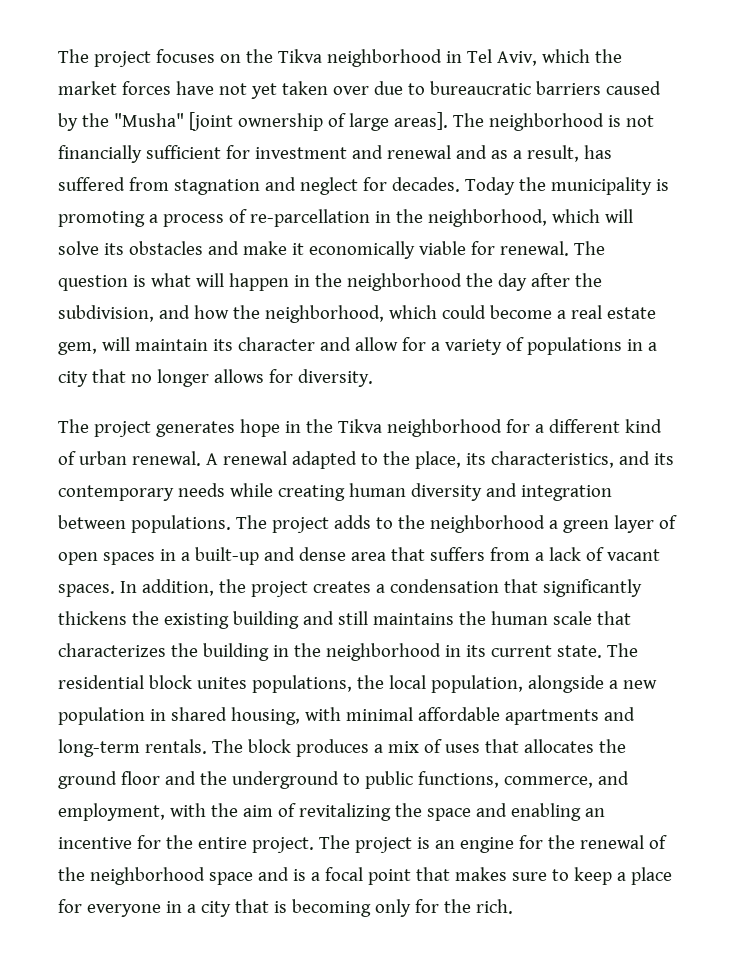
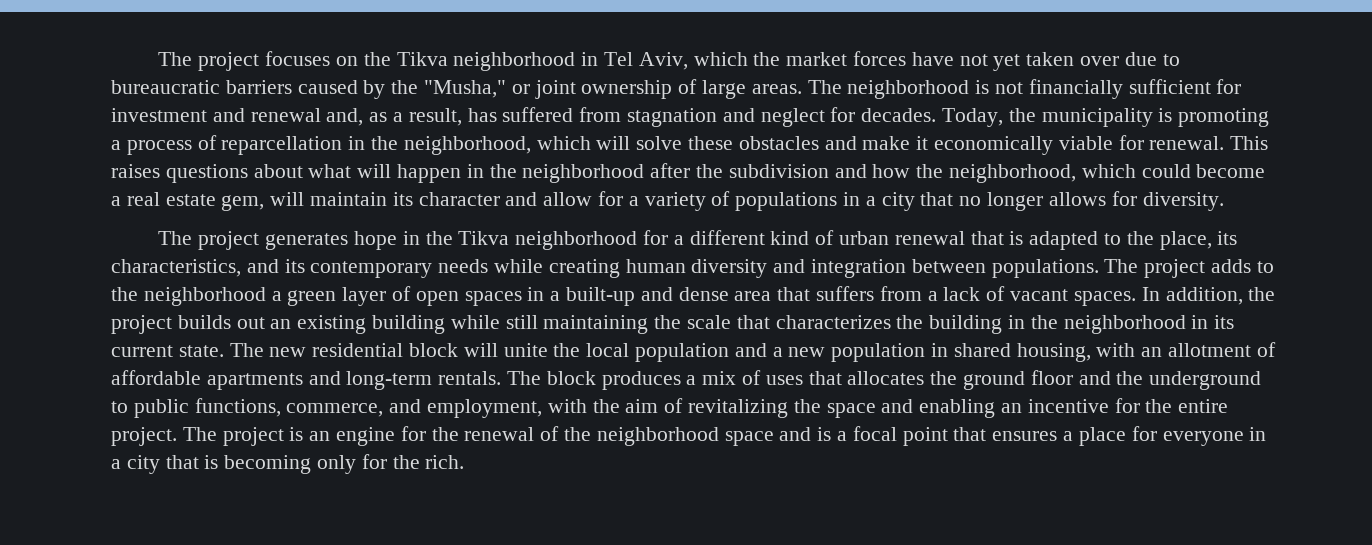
[113,112,233,131] "Musha" [joint -> [424,80,576,99] "Musha," or joint
[393,112,448,130] areas]. -> [751,84,802,94] areas.
[455,145,487,159] and -> [326,108,364,126] and,
[464,177,515,195] Today -> [942,108,1004,127] Today,
[249,209,370,227] re-parcellation -> [221,136,343,155] reparcellation
[103,243,124,255] its -> [688,136,734,150] these
[573,241,605,255] [58,275,146,291] The question is -> [1230,136,1269,150] [111,164,303,183] This raises questions about
[465,273,527,291] the day -> (645, 173) none
[58,305,154,322] subdivision, -> [728,164,829,178] subdivision
[131,451,287,466] renewal. A renewal -> [894,231,1024,245] renewal that is
[312,579,642,597] [58,611,548,629] creates a condensation that significantly thickens the existing building and still maintains the human -> [177,315,682,334] builds out an existing building while still maintaining the
(638, 650) none -> [269,347,307,357] new
[196,675,604,693] unites populations, the local population, alongside -> [463,343,767,362] will unite the local population and
[345,707,413,721] minimal -> [1141,342,1276,357] an allotment of
[454,867,612,885] makes sure to keep -> [992,431,1058,441] ensures

